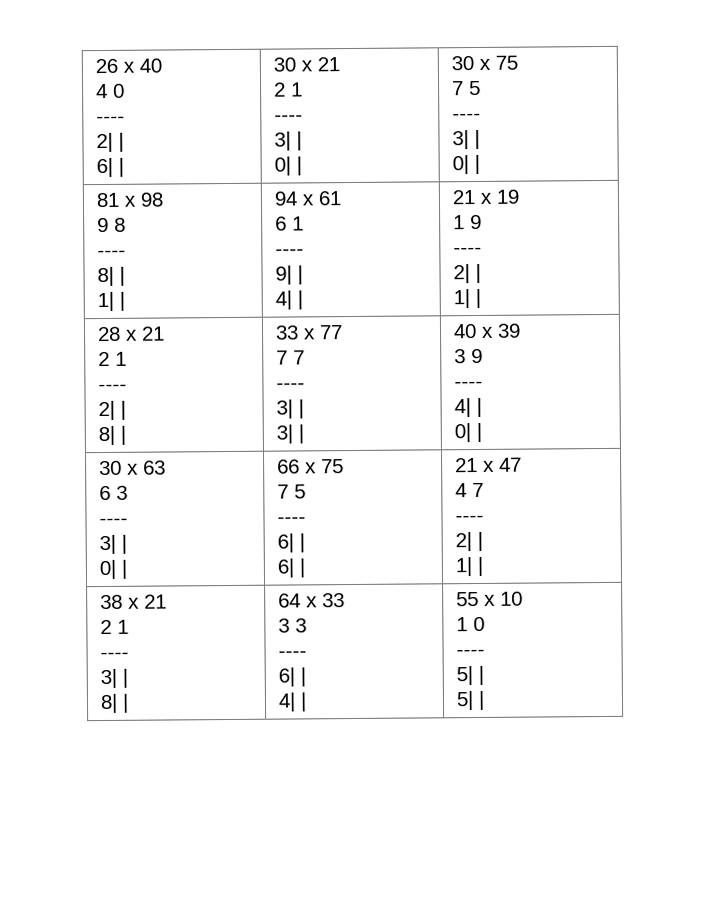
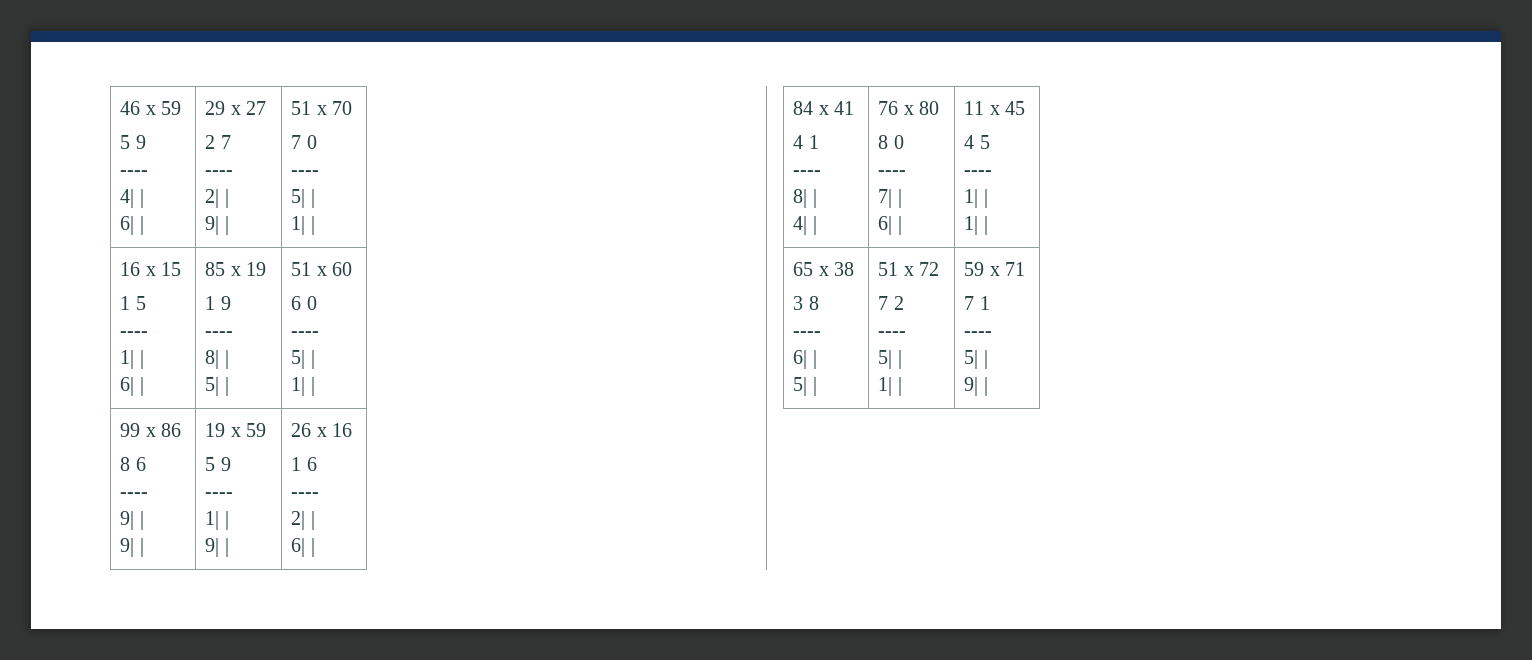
[95,58,163,74] [96,83,126,99] 26 x 40 // 4 0 -> [120,101,182,115] [120,135,146,149] [120,170,149,176] [120,189,144,208] [120,216,144,235] [205,101,267,115] [205,135,231,149] [205,170,234,176] [205,189,229,208] [205,216,229,235] [291,101,353,115] [291,135,317,149] [291,170,320,176] [291,189,315,208] [291,216,315,235] [120,262,182,276] [120,296,146,310] [120,331,149,337] [120,350,144,369] [120,377,144,396] [205,262,267,276] [205,296,231,310] [205,331,234,337] [205,350,229,369] [205,377,229,396] [291,262,353,276] [291,296,317,310] [291,331,320,337] [291,350,315,369] [291,377,315,396] [120,423,182,437] [120,457,146,471] [120,492,149,498] [120,511,144,530] [120,538,144,557] [205,423,267,437] [205,457,231,471] [205,492,234,498] [205,511,229,530] [205,538,229,557] [291,423,353,437] [291,457,317,471] 46 x 59 // 5 9 // ---- // 4| | // 6| | | 29 x 27 // 2 7 // ---- // 2| | // 9| | | 51 x 70 // 7 0 // ---- // 5| | // 1| | // 16 x 15 // 1 5 // ---- // 1| | // 6| | | 85 x 19 // 1 9 // ---- // 8| | // 5| | | 51 x 60 // 6 0 // ---- // 5| | // 1| | // 99 x 86 // 8 6 // ---- // 9| | // 9| | | 19 x 59 // 5 9 // ---- // 1| | // 9| | | 26 x 16 // 1 6
[273,57,341,72] [274,82,304,97] [274,114,304,122] [274,131,303,151] [274,156,303,176] [451,55,519,71] [452,80,482,96] [452,112,482,121] [452,129,481,150] [452,154,481,175] [96,192,165,208] [97,217,127,233] [97,249,127,258] [97,266,126,287] [97,291,126,312] [274,191,342,206] [275,216,305,231] [275,248,305,256] [275,265,304,285] [275,290,304,310] [452,189,520,205] [453,214,483,230] [453,246,483,255] [453,263,482,284] [453,288,482,309] [97,326,166,342] [98,351,128,367] [98,383,128,392] [98,400,127,421] [98,425,127,446] [275,325,344,340] [276,350,306,365] [276,382,306,390] [276,399,305,419] [276,424,305,444] [453,323,522,339] [454,348,484,364] [454,380,484,389] [454,397,483,418] [454,422,483,443] [99,460,167,476] [99,485,129,501] [99,517,129,526] [99,534,128,555] [99,559,128,580] [277,459,345,474] [277,484,307,499] [277,516,307,524] [277,533,306,553] [277,558,306,578] [455,457,523,473] [455,482,485,498] [455,514,485,523] [455,531,484,552] [455,556,484,577] [100,594,168,610] [100,619,130,635] [100,651,130,660] [100,668,129,689] [100,693,130,714] [278,593,346,608] [278,618,308,633] [278,650,308,658] [278,667,307,687] [278,692,308,712] [456,591,524,607] [456,616,486,632] [456,648,486,657] [456,665,485,686] [456,690,486,711] | 30 x 21 // 2 1 // ---- // 3| | // 0| | | 30 x 75 // 7 5 // ---- // 3| | // 0| | // 81 x 98 // 9 8 // ---- // 8| | // 1| | | 94 x 61 // 6 1 // ---- // 9| | // 4| | | 21 x 19 // 1 9 // ---- // 2| | // 1| | // 28 x 21 // 2 1 // ---- // 2| | // 8| | | 33 x 77 // 7 7 // ---- // 3| | // 3| | | 40 x 39 // 3 9 // ---- // 4| | // 0| | // 30 x 63 // 6 3 // ---- // 3| | // 0| | | 66 x 75 // 7 5 // ---- // 6| | // 6| | | 21 x 47 // 4 7 // ---- // 2| | // 1| | // 38 x 21 // 2 1 // ---- // 3| | // 8| | | 64 x 33 // 3 3 // ---- // 6| | // 4| | | 55 x 10 // 1 0 // ---- // 5| | // 5| | -> [793,101,855,115] [793,135,819,149] [793,170,822,176] [793,189,817,208] [793,216,817,235] [878,101,940,115] [878,135,904,149] [878,170,907,176] [878,189,902,208] [878,216,902,235] [964,101,1026,115] [964,135,990,149] [964,170,993,176] [964,189,988,208] [964,216,988,235] [793,262,855,276] [793,296,819,310] [793,331,822,337] [793,350,817,369] [793,377,817,396] [878,262,940,276] [878,296,904,310] [878,331,907,337] [878,350,902,369] [878,377,902,396] [964,262,1026,276] [964,296,990,310] [964,331,993,337] [964,350,988,369] [964,377,988,396] // 84 x 41 // 4 1 // ---- // 8| | // 4| | | 76 x 80 // 8 0 // ---- // 7| | // 6| | | 11 x 45 // 4 5 // ---- // 1| | // 1| | // 65 x 38 // 3 8 // ---- // 6| | // 5| | | 51 x 72 // 7 2 // ---- // 5| | // 1| | | 59 x 71 // 7 1 // ---- // 5| | // 9| |

